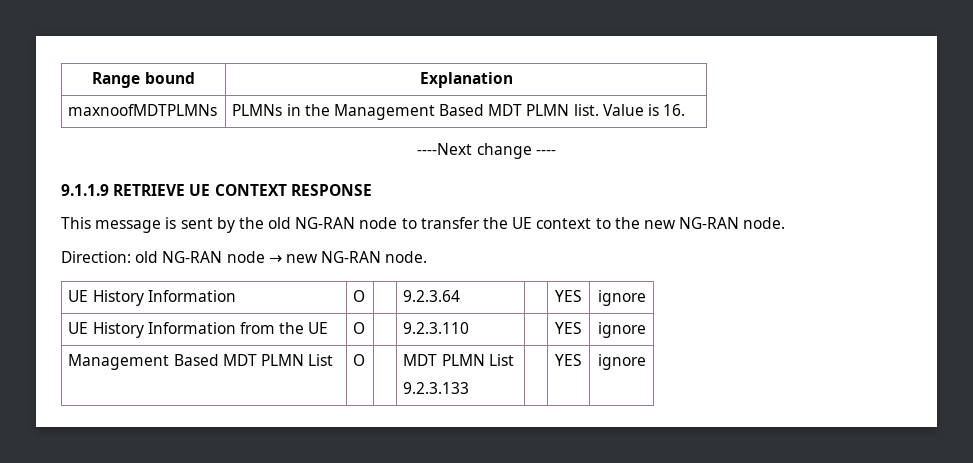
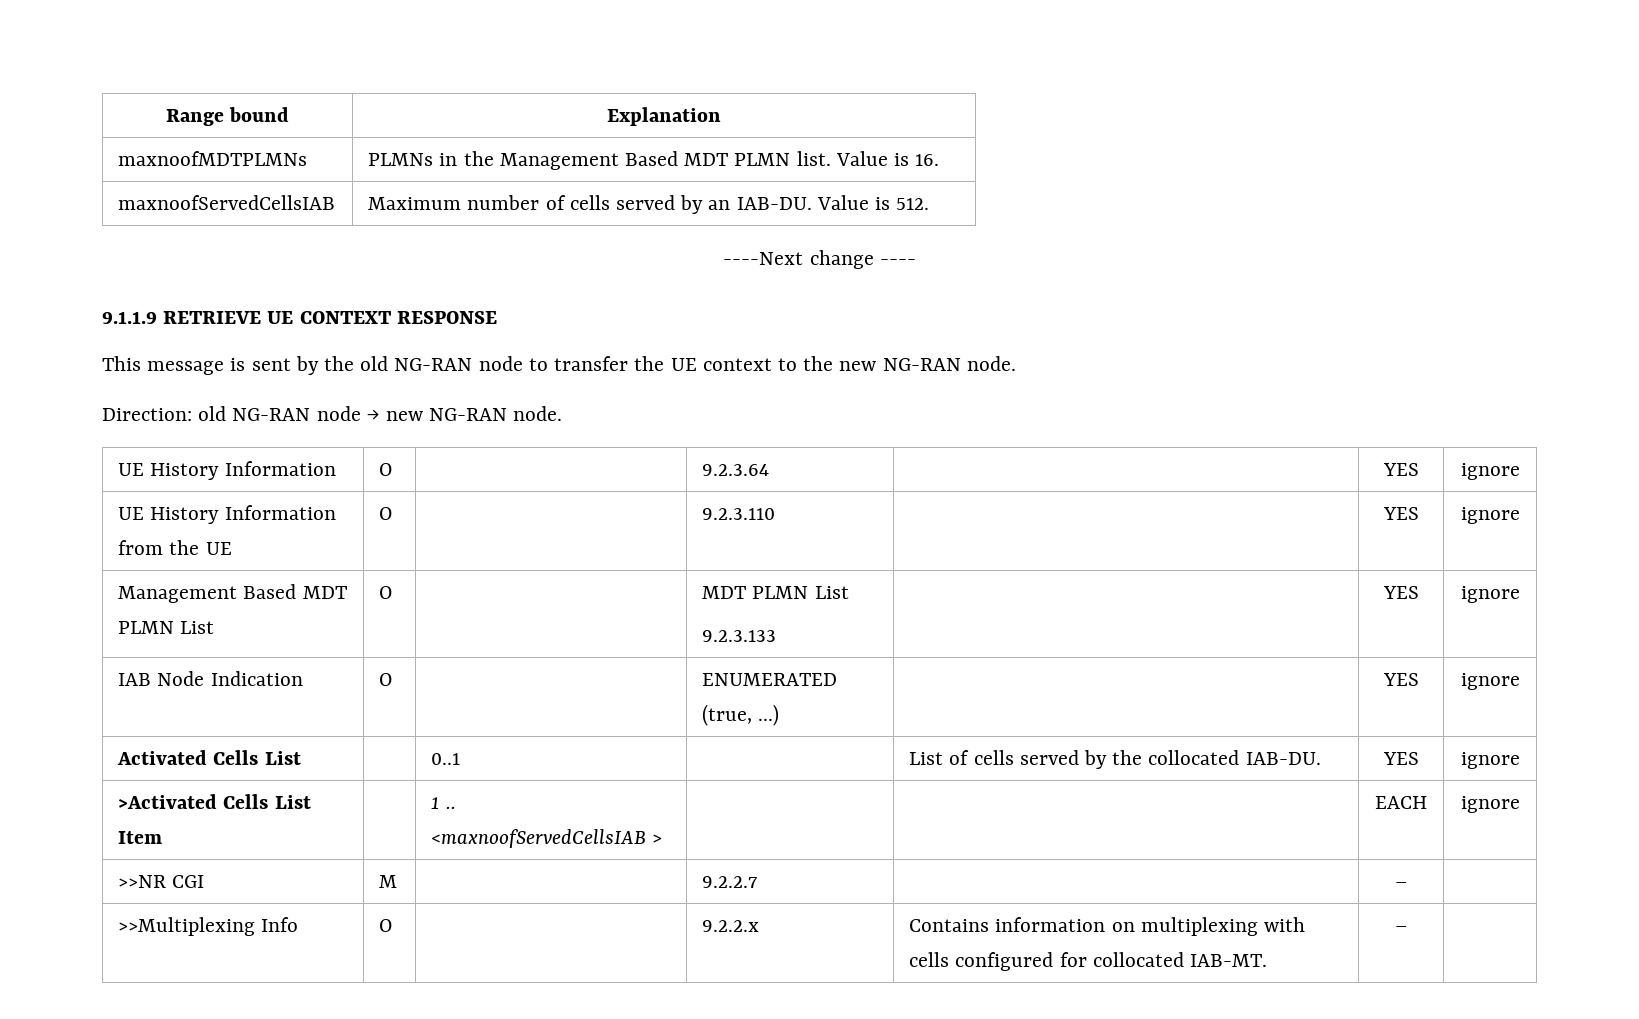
(686, 110) none -> [118,195,336,210] [368,195,930,214] // maxnoofServedCellsIAB | Maximum number of cells served by an IAB-DU. Value is 512.
(646, 362) none -> [118,671,303,686] [379,673,393,686] [702,673,838,686] [702,704,780,726] [1382,673,1419,686] [1460,673,1520,690] [117,750,301,765] [431,753,461,765] [909,750,1321,769] [1382,752,1419,765] [1460,752,1520,769] [118,794,311,809] [118,831,163,844] [431,797,457,809] [431,829,663,848] [1375,796,1427,809] [1460,796,1520,813] [118,875,205,888] [379,875,398,888] [702,876,758,888] [1395,882,1407,888] [118,917,299,936] [379,919,393,932] [702,920,760,932] [909,917,1306,936] [909,952,1268,971] [1395,926,1407,932] // IAB Node Indication | O | | ENUMERATED (true, ...) | | YES | ignore // Activated Cells List | | 0..1 | | List of cells served by the collocated IAB-DU. | YES | ignore // >Activated Cells List Item | | 1 .. <maxnoofServedCellsIAB > | | | EACH | ignore // >>NR CGI | M | | 9.2.2.7 | | – | // >>Multiplexing Info | O | | 9.2.2.x | Contains information on multiplexing with cells configured for collocated IAB-MT. | – |

